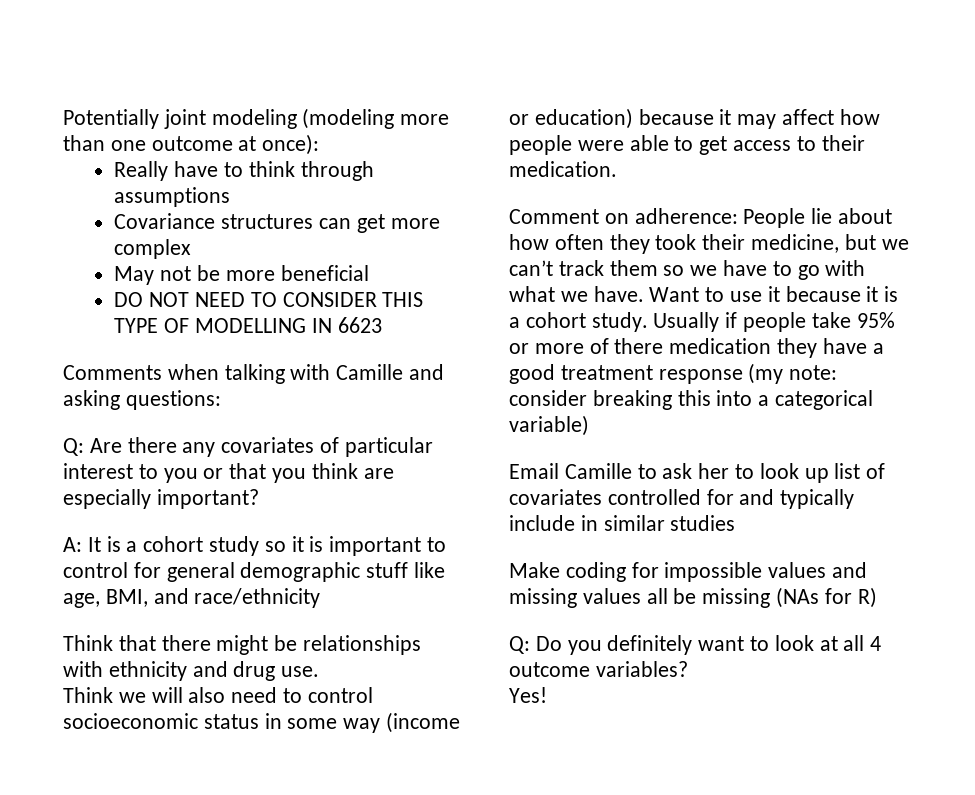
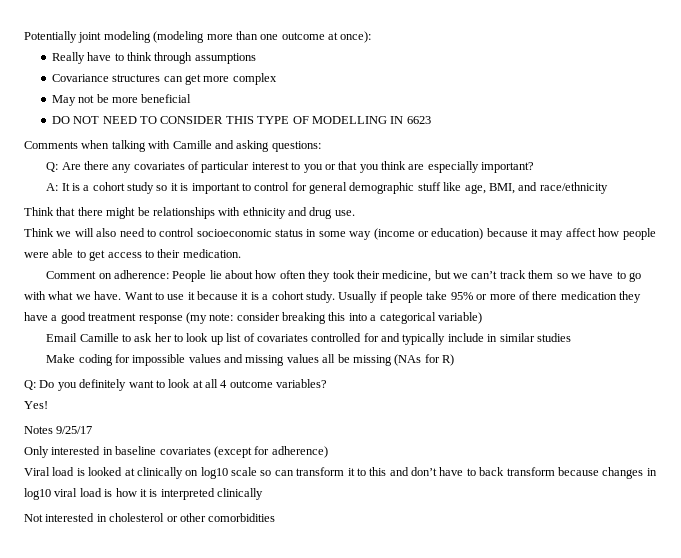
(547, 695) none -> [24,426,93,434] [24,446,328,458] [24,467,657,479] [24,488,263,500] [24,513,276,522] // Notes 9/25/17 // Only interested in baseline covariates (except for adherence) // Viral load is looked at clinically on log10 scale so can transform it to this and don’t have to back transform because changes in log10 viral load is how it is interpreted clinically // Not interested in cholesterol or other comorbidities

